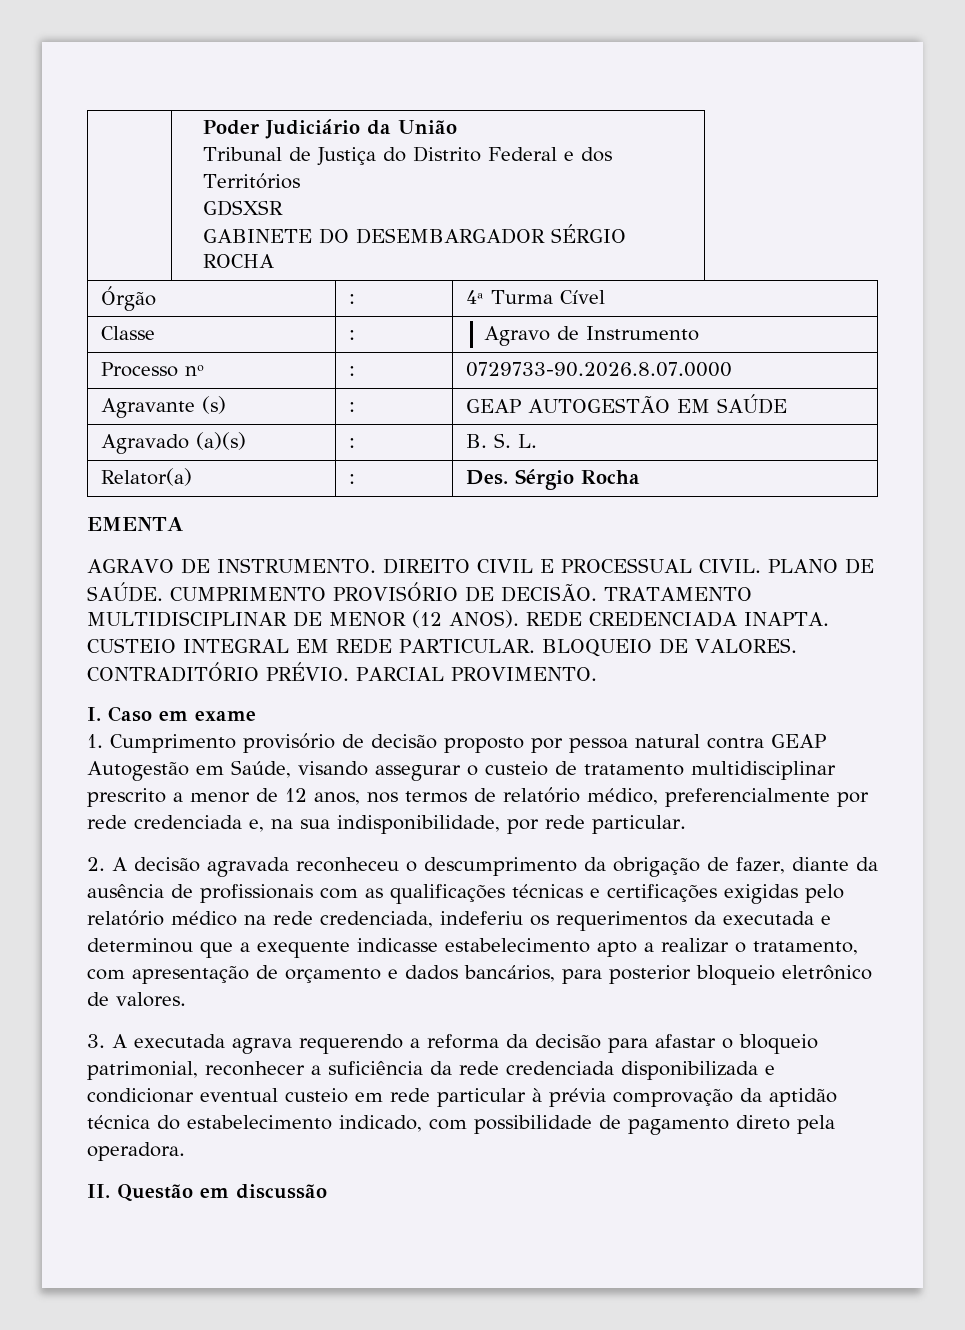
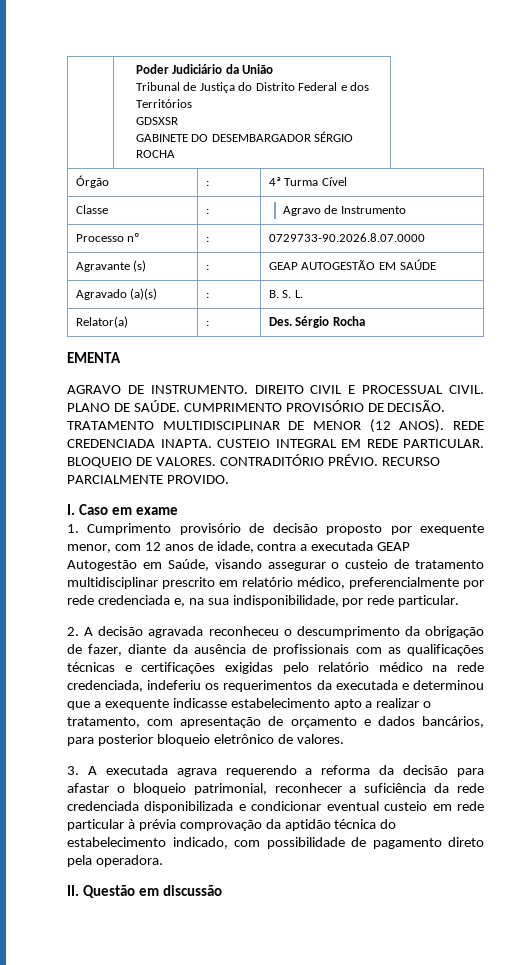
[356,667,597,681] PARCIAL PROVIMENTO. -> [381,457,440,466] [67,475,229,484] RECURSO PARCIALMENTE PROVIDO.
[569,734,764,753] pessoa natural contra -> [420,524,484,535] [67,541,374,553] exequente menor, com 12 anos de idade, contra a executada
[173,788,496,805] a menor de 12 anos, nos termos de -> [219,580,238,587] em

